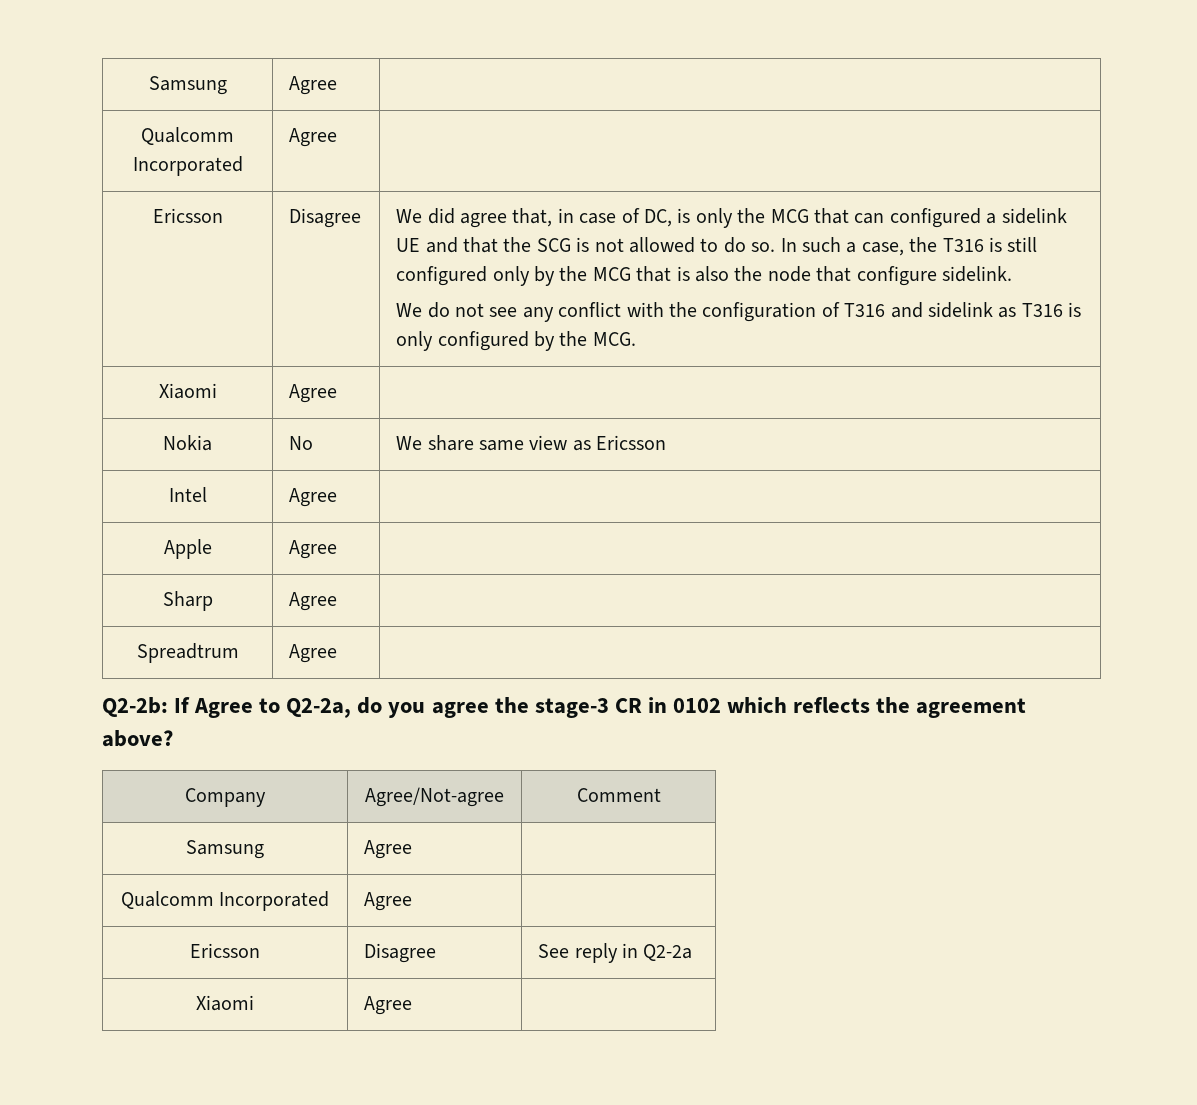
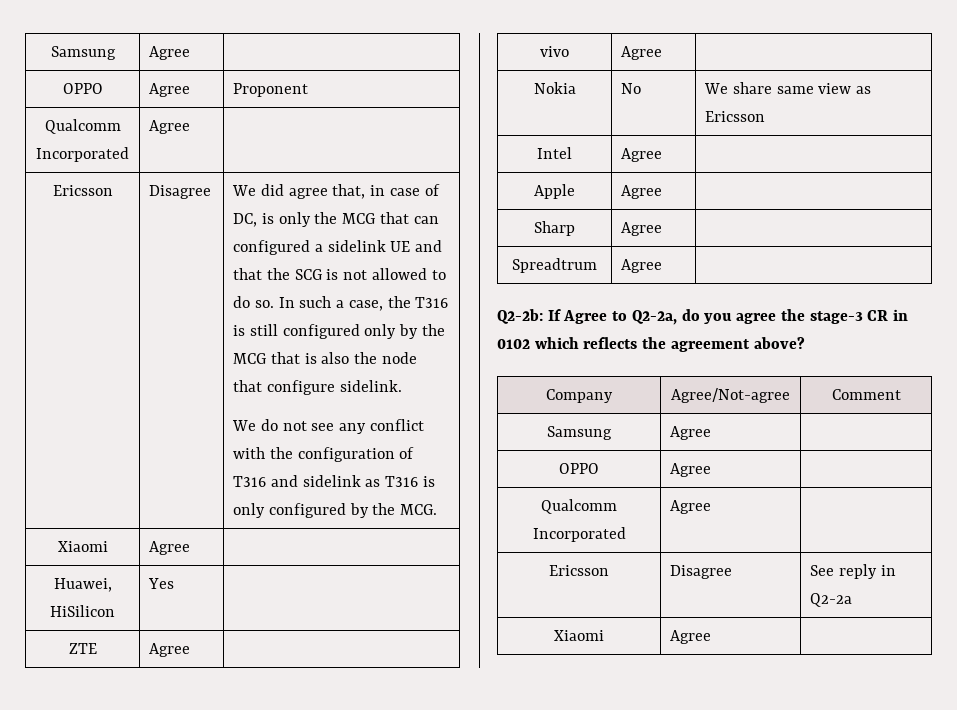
[148,76,227,95] [289,76,338,95] Samsung | Agree | -> [50,46,116,60] [149,46,191,60] [62,83,103,94] [149,83,191,97] [233,83,309,97] Samsung | Agree | // OPPO | Agree | Proponent
(338, 393) none -> [53,578,112,592] [50,605,115,617] [148,578,175,589] [68,643,97,654] [149,643,191,657] [540,46,569,57] [621,46,663,60] // Huawei, HiSilicon | Yes | // ZTE | Agree | // vivo | Agree |
(413, 849) none -> [559,463,599,474] [670,463,712,477] // OPPO | Agree |

